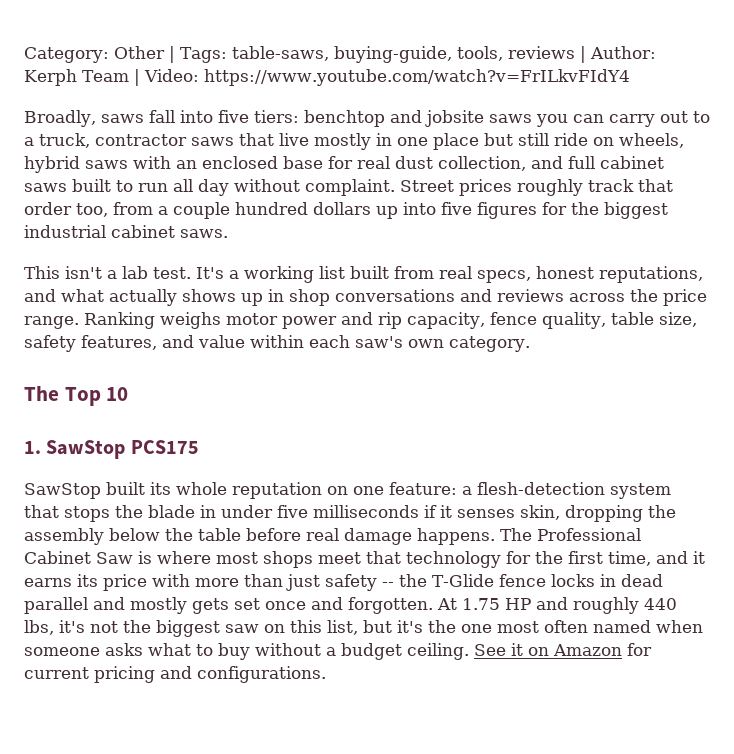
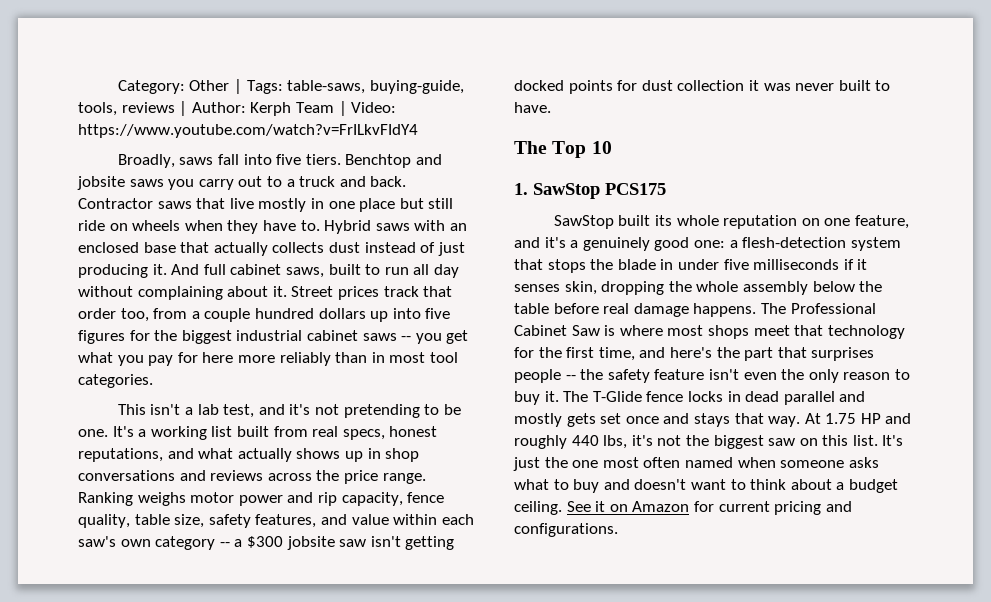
[253,110,385,127] tiers: benchtop -> [305,154,412,168] tiers. Benchtop
[572,114,604,123] can -> (195, 184) none
[39,133,187,148] truck, contractor -> [299,176,407,187] [78,198,153,209] truck and back. Contractor
[619,133,684,148] [24,156,80,173] wheels, hybrid -> [132,220,372,234] wheels when they have to. Hybrid
[328,156,563,171] for real dust collection, and -> [180,242,465,256] [78,264,200,278] that actually collects dust instead of just producing it. And
[24,183,67,192] saws -> [285,267,324,278] saws,
[305,179,395,196] complaint. -> [137,286,287,300] complaining about it.
[517,179,583,196] roughly -> (379, 293) none
[180,229,228,238] [24,266,191,279] saws. // This isn't a lab test. -> [362,330,469,344] [78,352,458,366] [78,374,153,388] [117,404,461,418] [78,429,108,437] saws -- you get what you pay for here more reliably than in most tool categories. // This isn't a lab test, and it's not pretending to be one.
[449,336,530,352] category. -> [155,536,455,550] [514,80,891,94] [514,102,551,113] category -- a $300 jobsite saw isn't getting docked points for dust collection it was never built to have.
[389,482,457,495] feature: -> [854,215,909,229] [514,237,725,251] feature, and it's a genuinely good one:
(676, 511) none -> [696,281,739,292] whole
[693,551,705,564] [24,574,427,591] it earns its price with more than just safety -- the -> [669,347,875,361] [514,369,910,383] [514,391,589,405] here's the part that surprises people -- the safety feature isn't even the only reason to buy it. The
[348,597,433,614] forgotten. -> [693,413,801,427] stays that way.
[327,620,423,635] list, but it's -> [852,435,904,446] [513,457,540,471] list. It's just
[255,643,321,656] without -> [603,479,832,490] and doesn't want to think about

